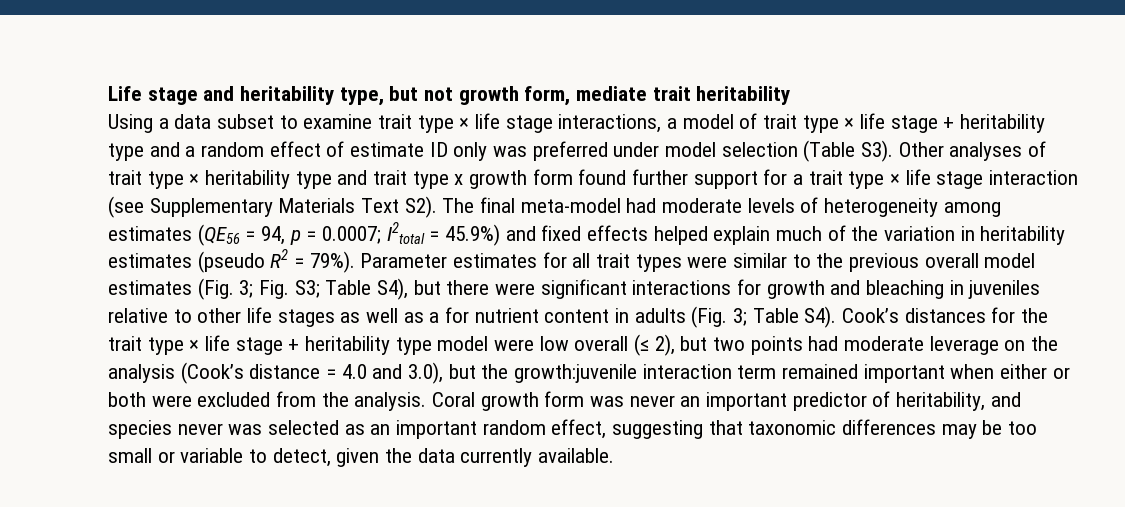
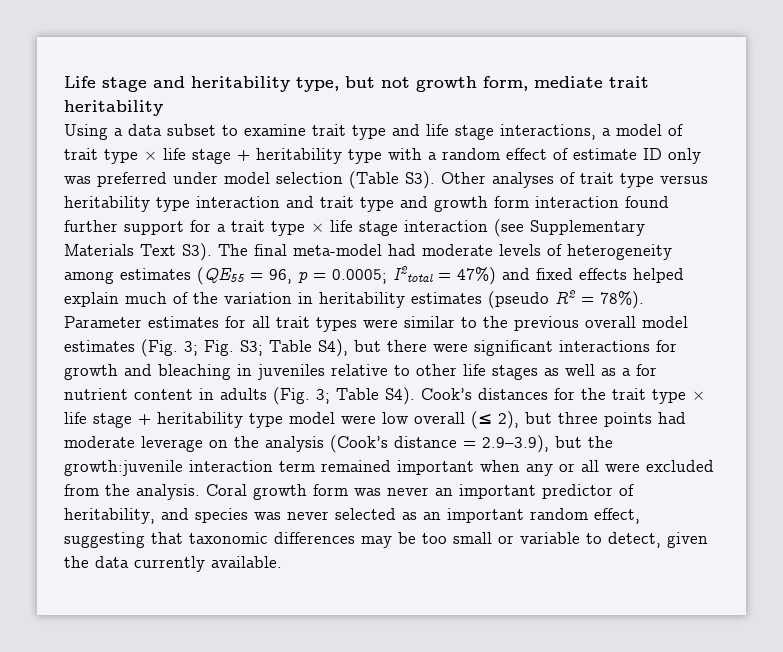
[459,117,470,129] × -> [392,124,420,136] and
[149,142,180,157] and -> [388,148,422,160] with
[189,170,332,189] × heritability type -> [660,175,708,184] [64,196,280,212] versus heritability type interaction
[454,169,573,189] x growth form -> [400,196,619,212] and growth form interaction
[404,196,437,218] S2). -> [182,243,212,261] S3).
[197,224,286,246] (QE56 = 94, -> [197,267,292,285] (QE55 = 96,
[322,226,382,244] 0.0007; -> [332,269,387,284] 0.0005;
[445,224,501,246] 45.9%) -> [457,267,496,285] 47%)
[309,251,355,273] 79%). -> [600,291,644,309] 78%).
[713,337,746,351] two -> [558,412,598,424] three
[341,362,444,384] 4.0 and 3.0), -> [482,435,549,453] 2.9–3.9),
[1000,364,1070,379] [108,392,146,407] either or both -> [526,460,599,476] any or all
[177,423,263,435] never was -> [254,511,329,520] was never

